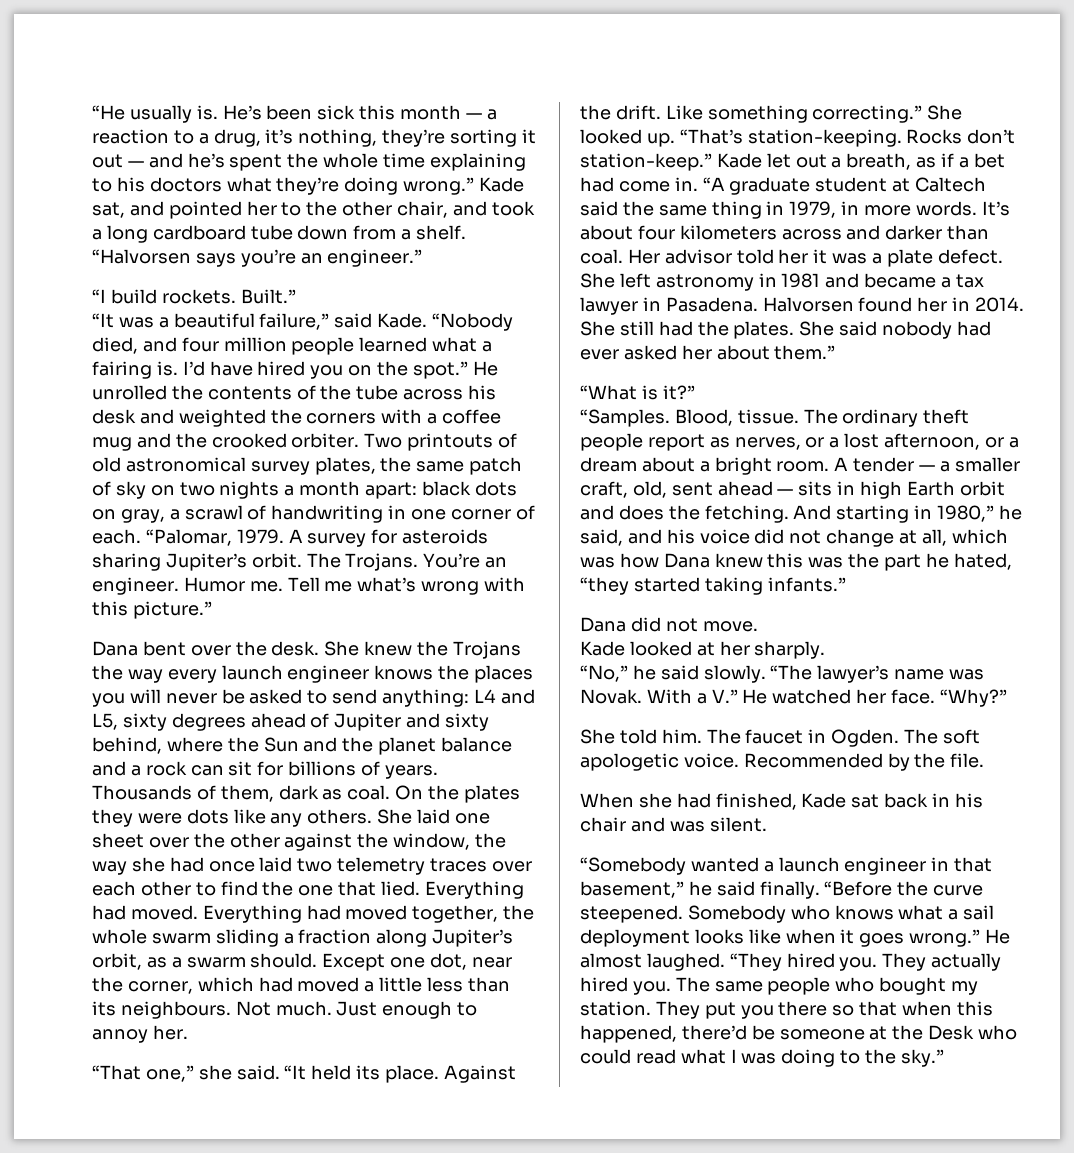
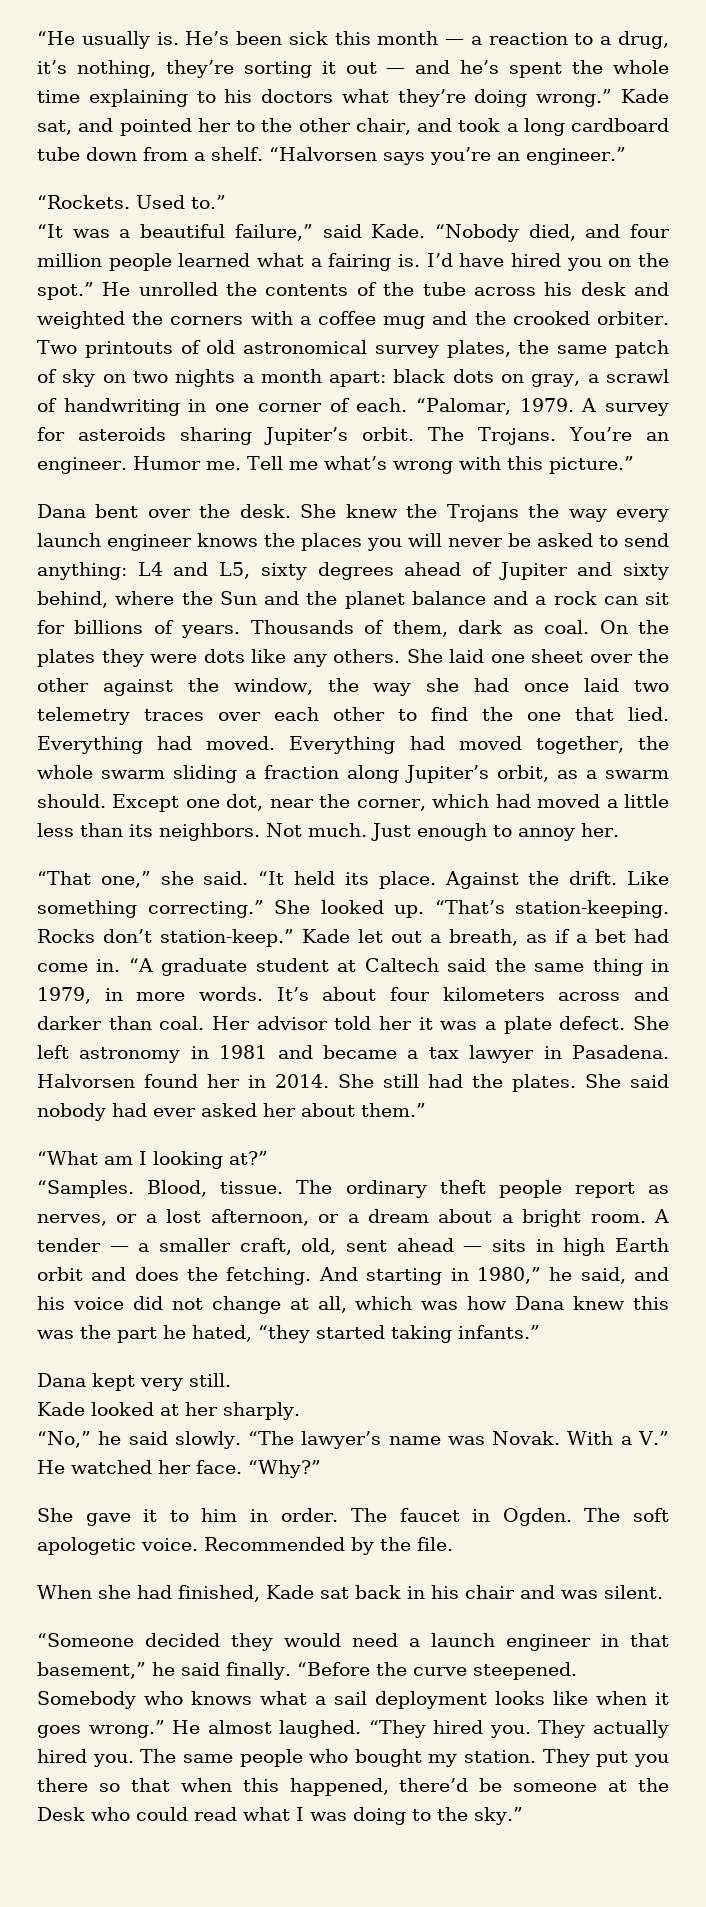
[92,289,296,304] “I build rockets. Built.” -> [37,195,226,209] “Rockets. Used to.”
[120,1001,231,1019] neighbours. -> [159,823,260,841] neighbors.
[641,385,695,400] is it?” -> [104,1151,268,1169] am I looking at?”
[630,617,758,632] did not move. -> [92,1373,231,1391] kept very still.
[619,729,702,744] told him. -> [85,1508,339,1526] gave it to him in order.
[580,857,759,875] “Somebody wanted -> [37,1633,398,1651] “Someone decided they would need

